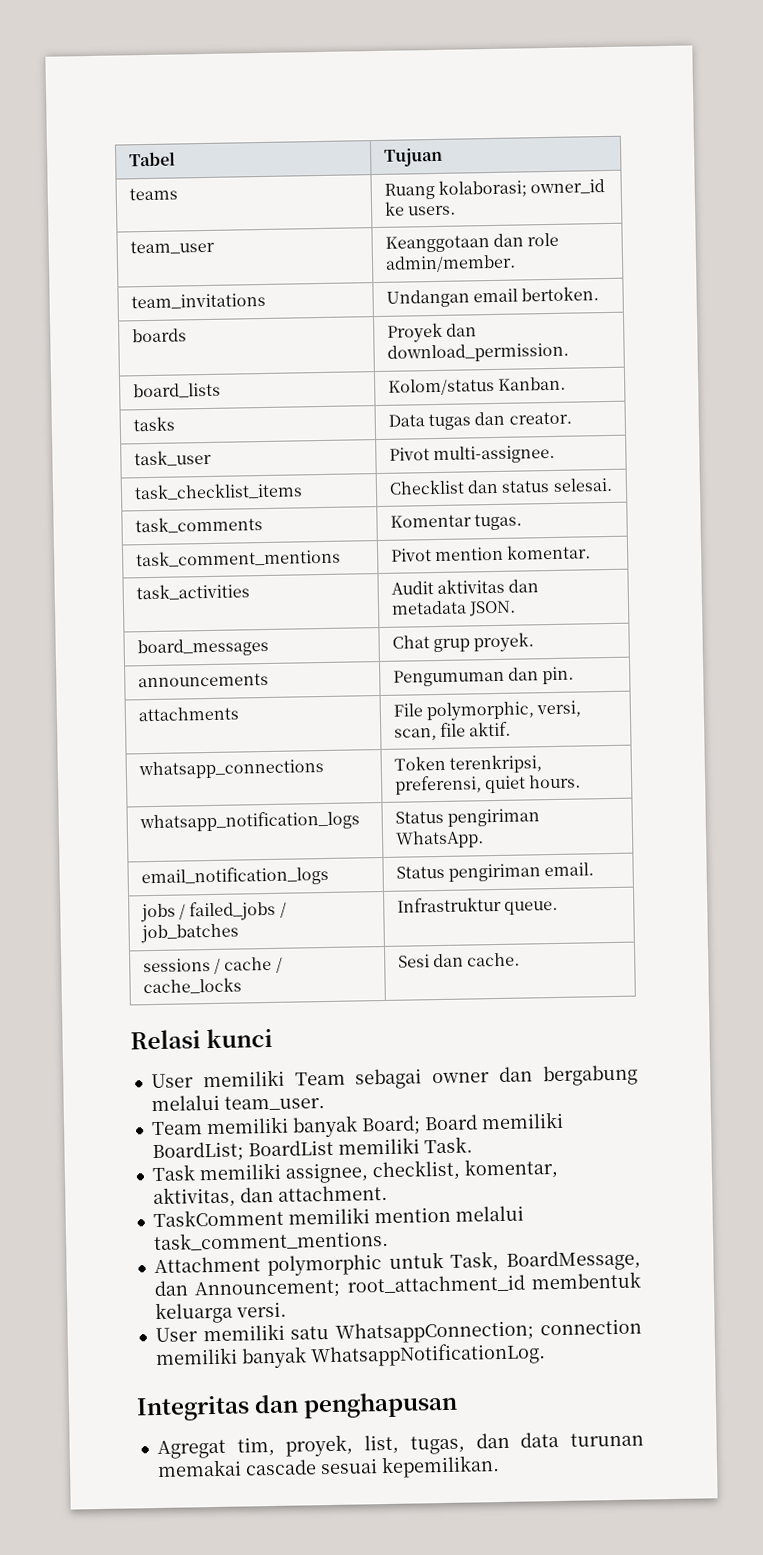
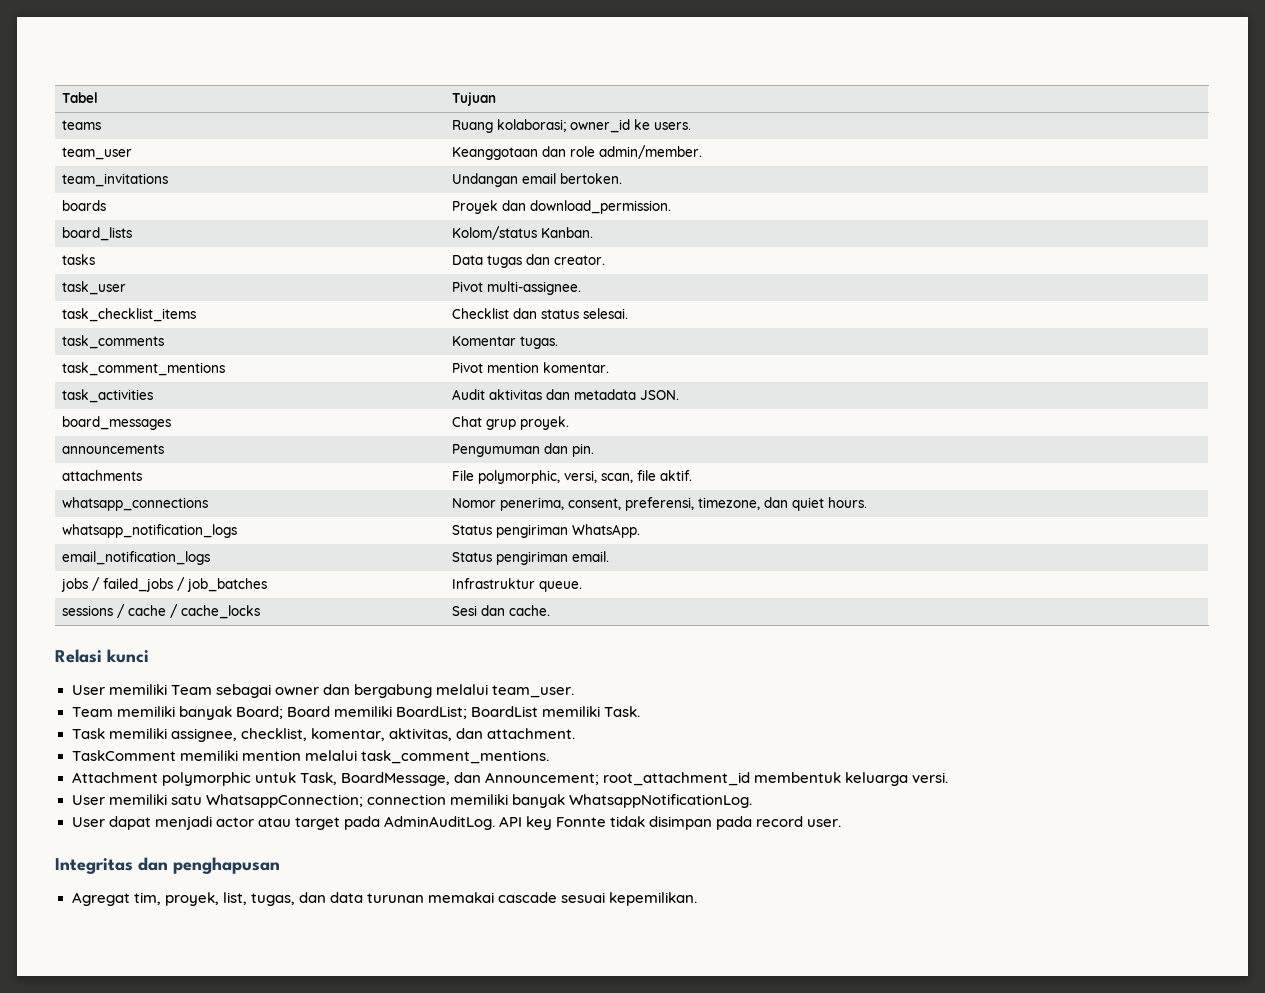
[393,754,543,774] [393,775,482,795] Token terenkripsi, preferensi, -> [452,497,789,511] Nomor penerima, consent, preferensi, timezone, dan
(546, 1355) none -> [71,816,842,830] // User dapat menjadi actor atau target pada AdminAuditLog. API key Fonnte tidak disimpan pada record user.

